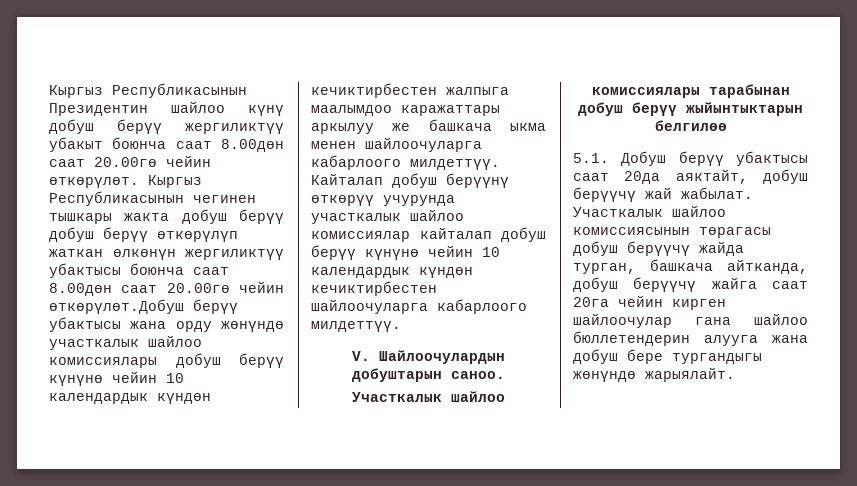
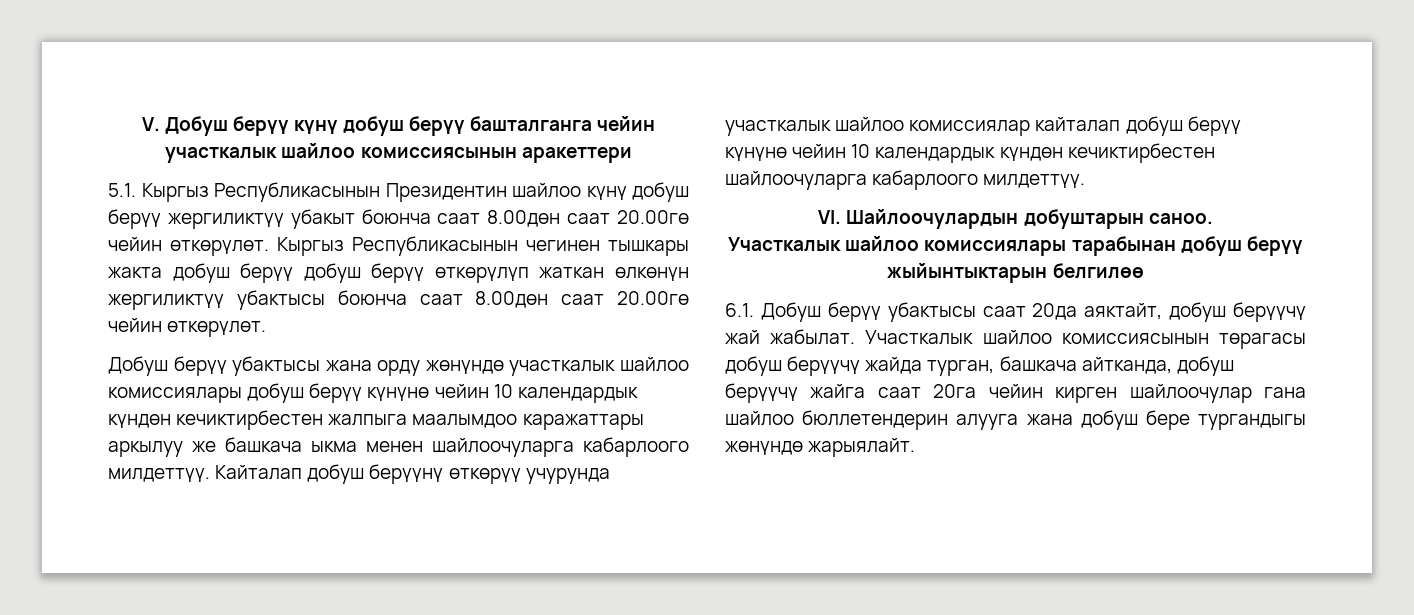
(49, 91) none -> [141,116,656,136] [165,143,632,163] [108,183,136,197] V. Добуш берүү күнү добуш берүү башталганга чейин участкалык шайлоо комиссиясынын аракеттери // 5.1.
[49,299,184,314] өткөрүлөт.Добуш -> [167,321,267,337] [108,356,168,376] өткөрүлөт. // Добуш
[352,351,370,361] V. -> [818,210,842,224] VI.
[573,153,609,163] 5.1. -> [725,303,754,317] 6.1.

